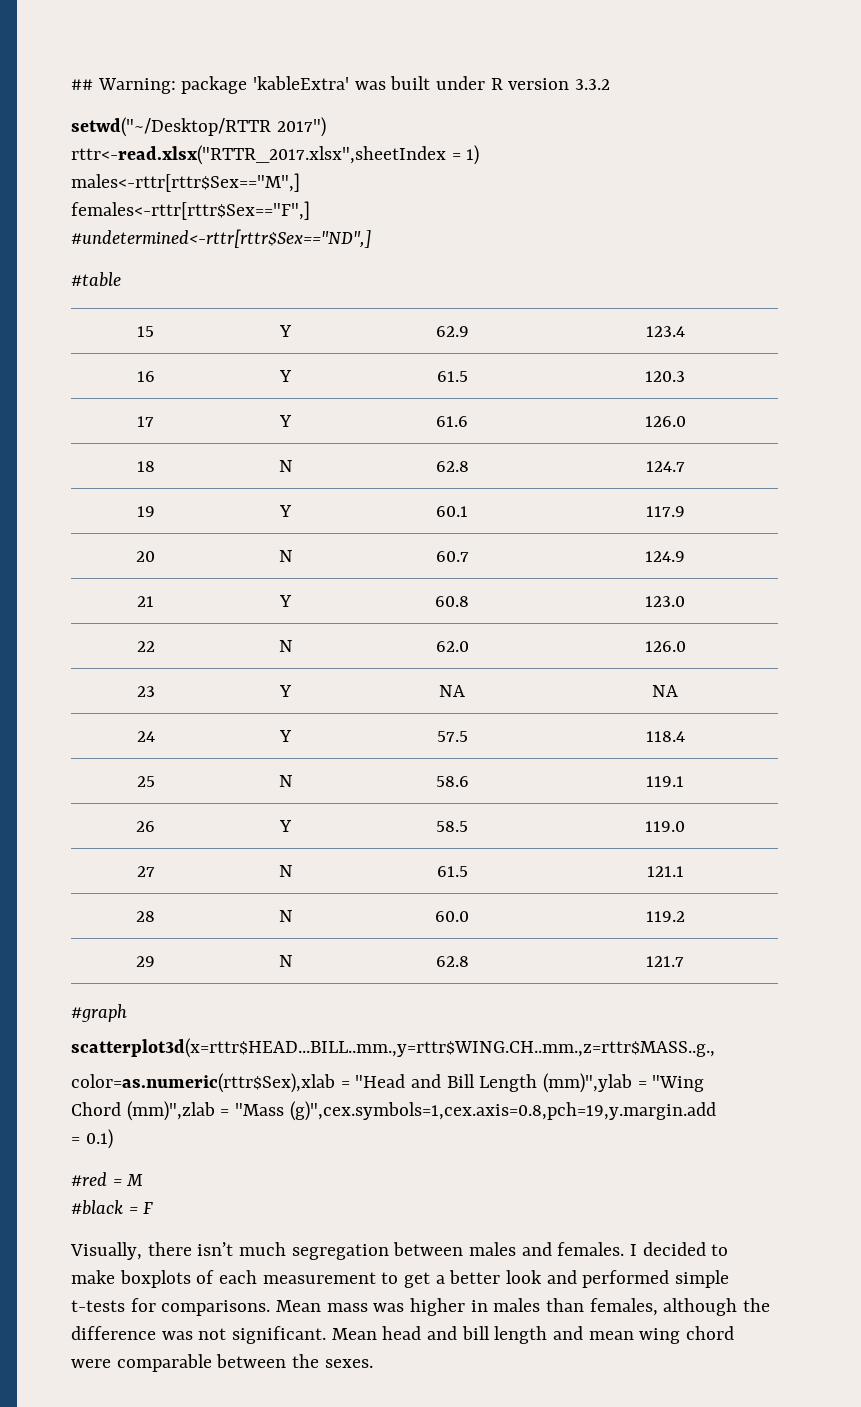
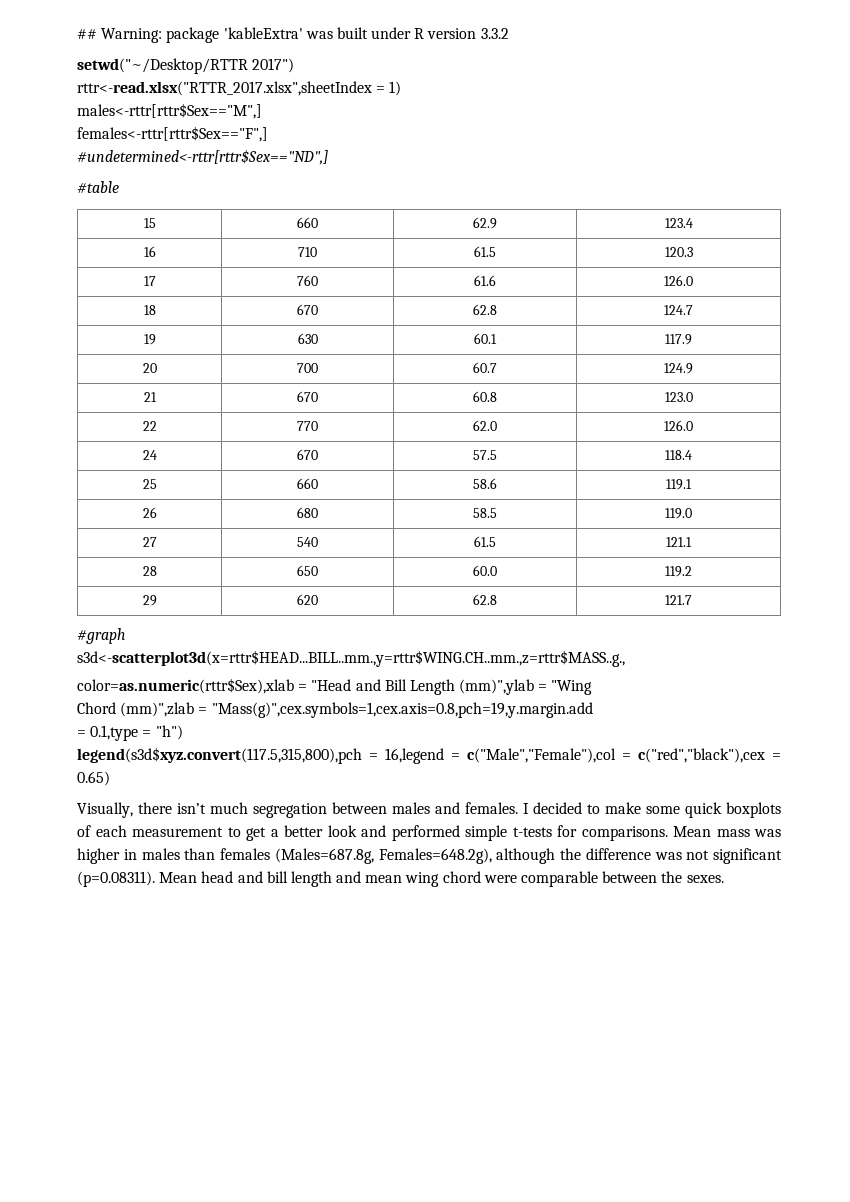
[279,325,292,337] Y -> [297,217,318,228] 660
[279,370,292,382] Y -> [298,247,317,257] 710
[279,415,292,427] Y -> [297,275,318,286] 760
[278,460,293,472] N -> [297,304,318,315] 670
[279,505,292,517] Y -> [297,333,318,344] 630
[278,550,293,562] N -> [297,363,318,373] 700
[279,595,292,607] Y -> [297,391,318,402] 670
[278,640,293,652] N -> [297,421,318,431] 770
[136,686,155,697] [279,685,292,697] [438,685,465,697] [652,685,678,697] // 23 | Y | NA | NA -> (693, 425) none
[279,730,292,742] Y -> [297,449,318,460] 670
[278,775,293,787] N -> [297,478,318,489] 660
[279,820,292,832] Y -> [297,507,318,518] 680
[278,865,293,877] N -> [297,537,318,547] 540
[278,910,293,922] N -> [297,565,318,576] 650
[278,955,293,967] N -> [297,594,318,605] 620
[71,1038,715,1058] scatterplot3d(x=rttr$HEAD...BILL..mm.,y=rttr$WING.CH..mm.,z=rttr$MASS..g., -> [77,650,625,667] s3d<-scatterplot3d(x=rttr$HEAD...BILL..mm.,y=rttr$WING.CH..mm.,z=rttr$MASS..g.,
[235,1101,716,1121] [71,1129,113,1149] [71,1172,144,1186] [71,1200,154,1215] "Mass (g)",cex.symbols=1,cex.axis=0.8,pch=19,y.margin.add // = 0.1) // #red = M // #black = F -> [211,702,593,718] [77,725,183,741] [77,747,781,764] [77,771,110,786] "Mass(g)",cex.symbols=1,cex.axis=0.8,pch=19,y.margin.add // = 0.1,type = "h") // legend(s3d$xyz.convert(117.5,315,800),pch = 16,legend = c("Male","Female"),col = c("red","black"),cex = 0.65)
(115, 1277) none -> [646,802,722,818] some quick
[589,1298,658,1316] females, -> [220,848,492,864] females (Males=687.8g, Females=648.2g),
[232,1326,327,1344] significant. -> [713,848,782,864] [77,871,155,887] significant (p=0.08311).

